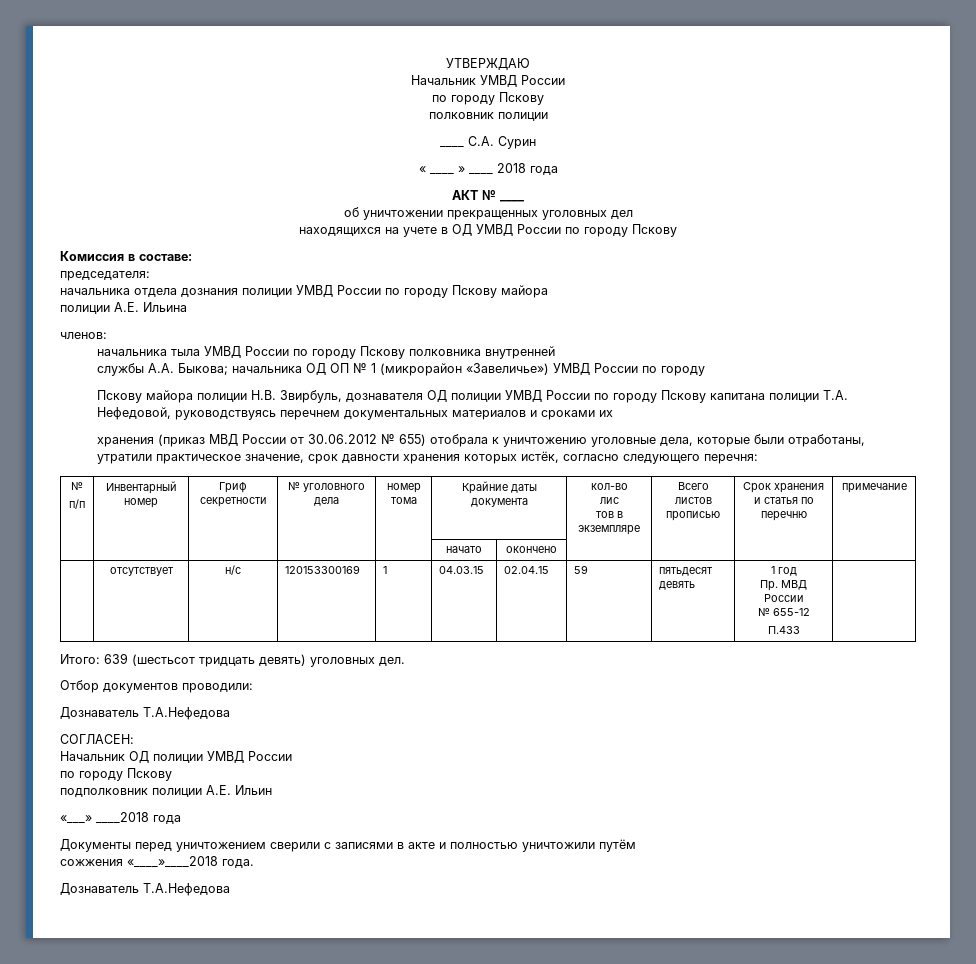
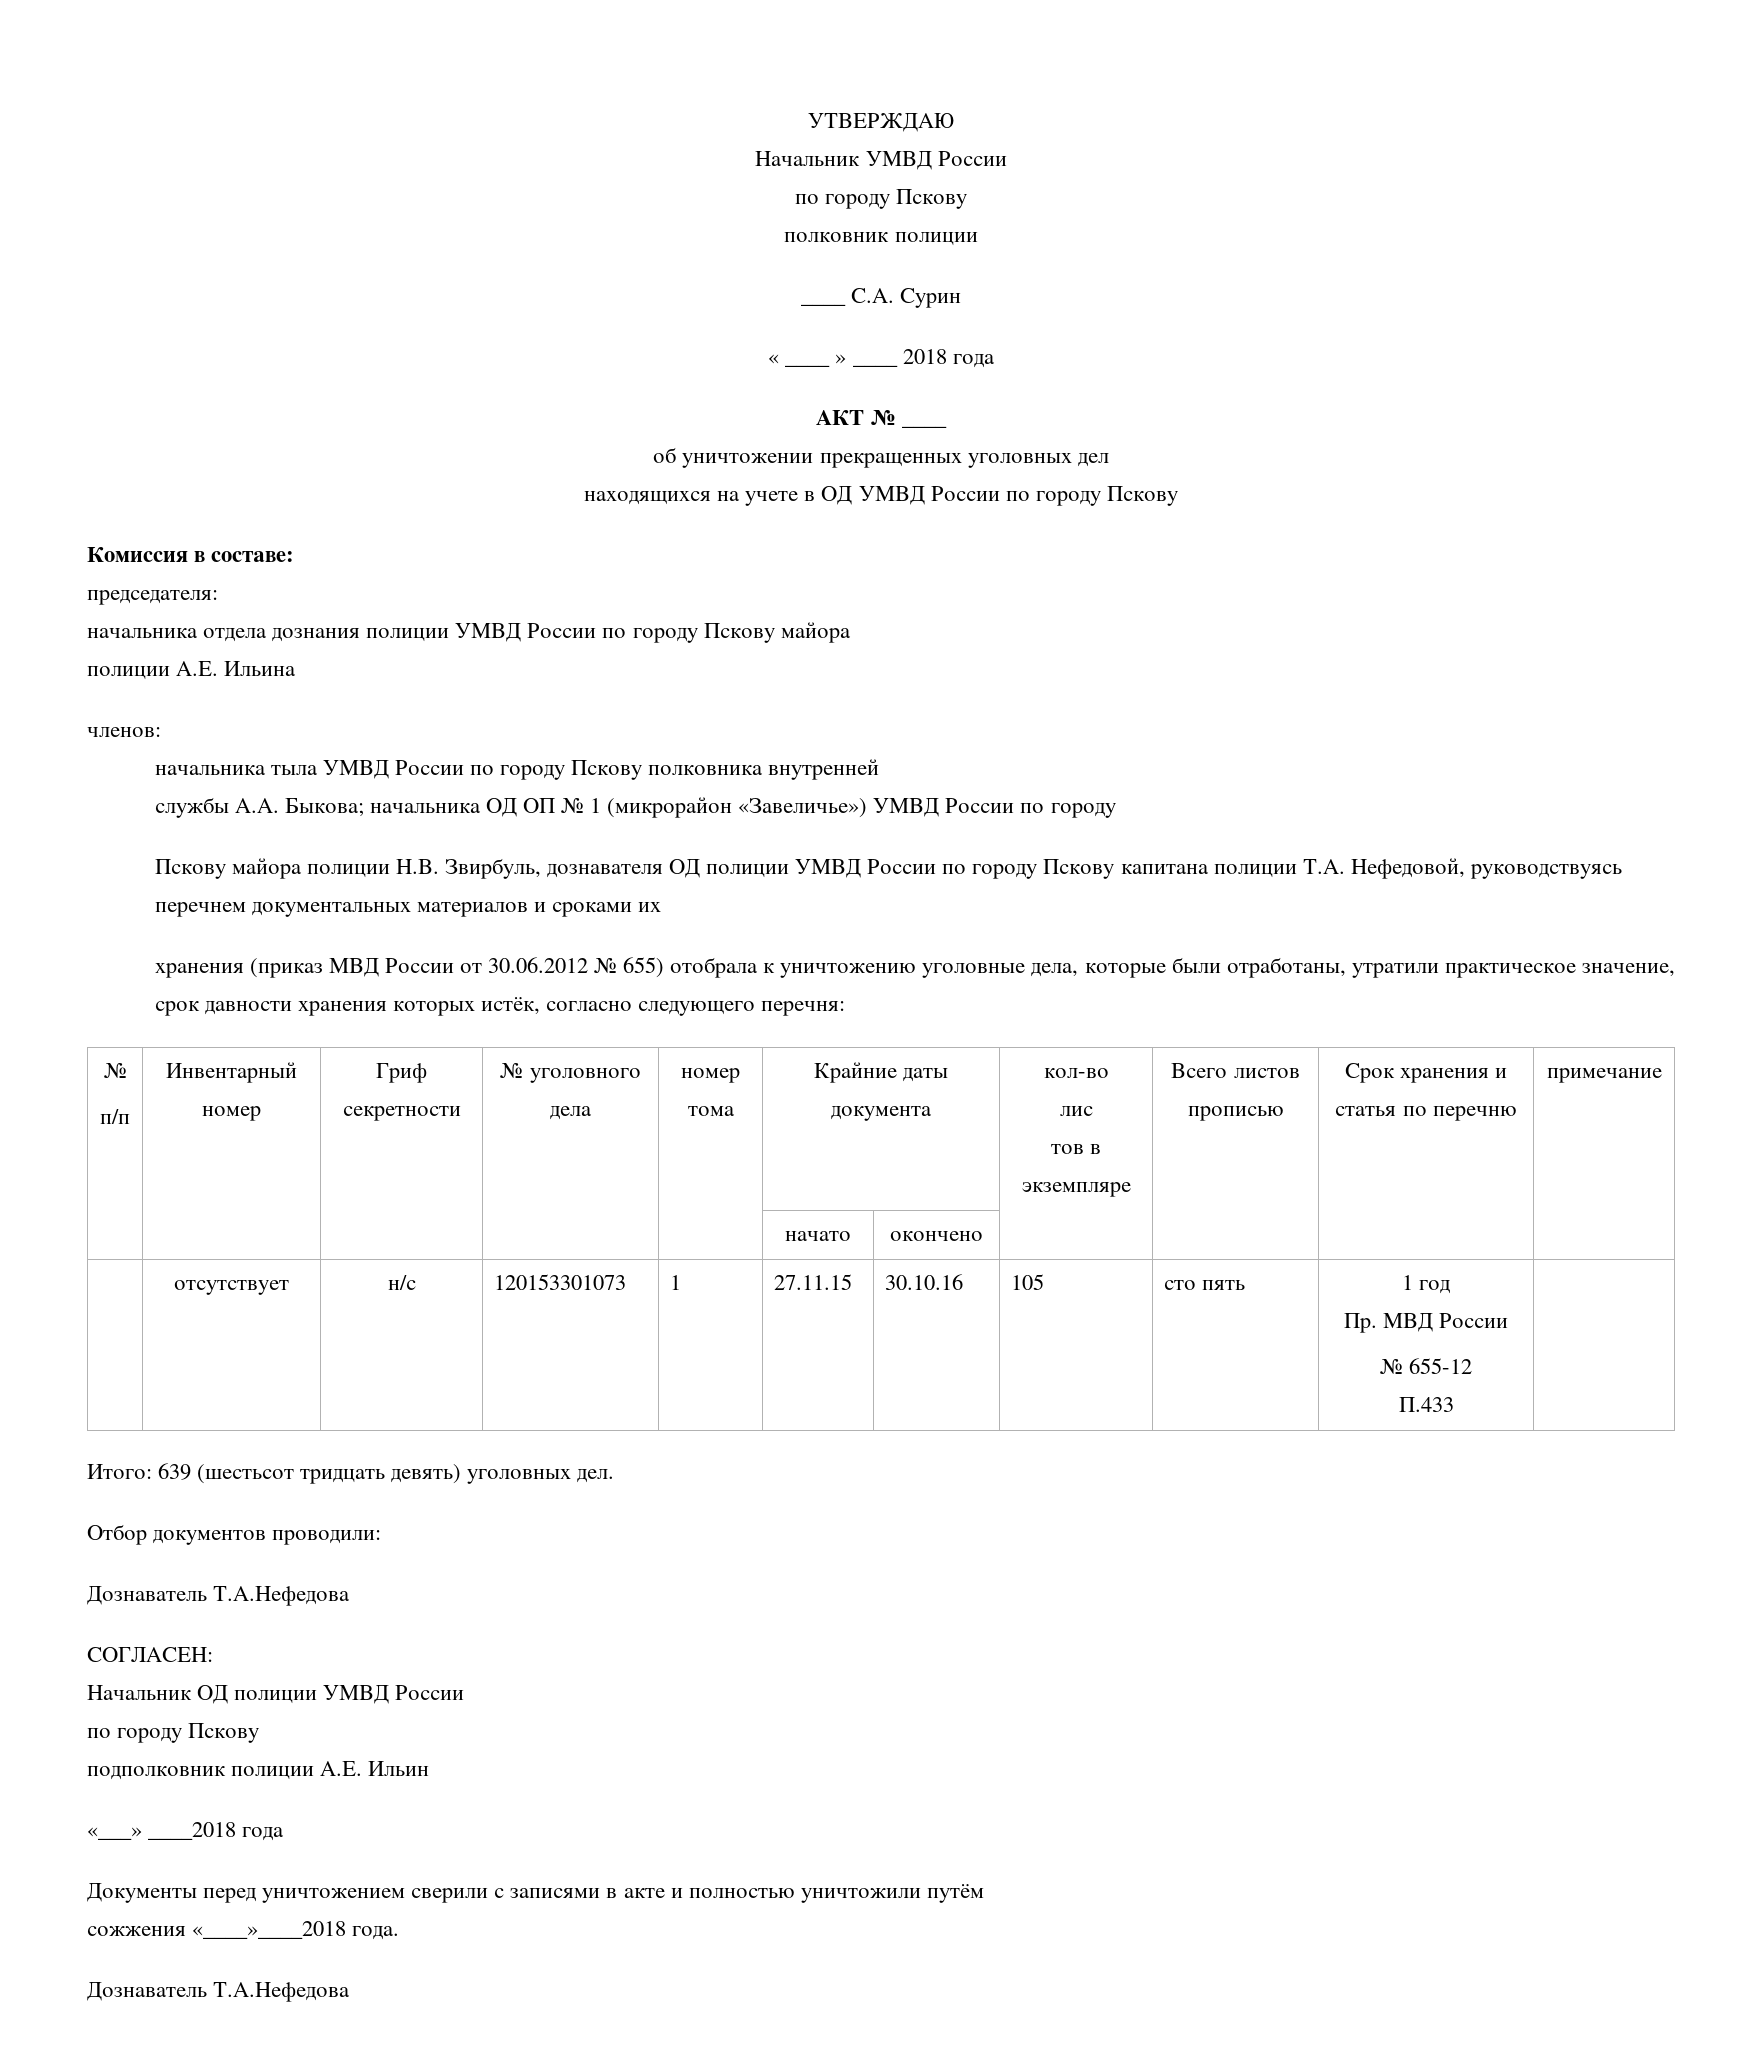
[285,565,361,574] [383,566,388,574] [439,566,485,574] [504,566,550,574] [574,565,589,574] [659,567,714,576] [659,581,696,590] 120153300169 | 1 | 04.03.15 | 02.04.15 | 59 | пятьдесят девять -> [494,1274,627,1290] [670,1275,682,1290] [774,1274,853,1290] [885,1274,964,1290] [1011,1274,1045,1290] [1164,1280,1246,1290] 120153301073 | 1 | 27.11.15 | 30.10.16 | 105 | сто пять

